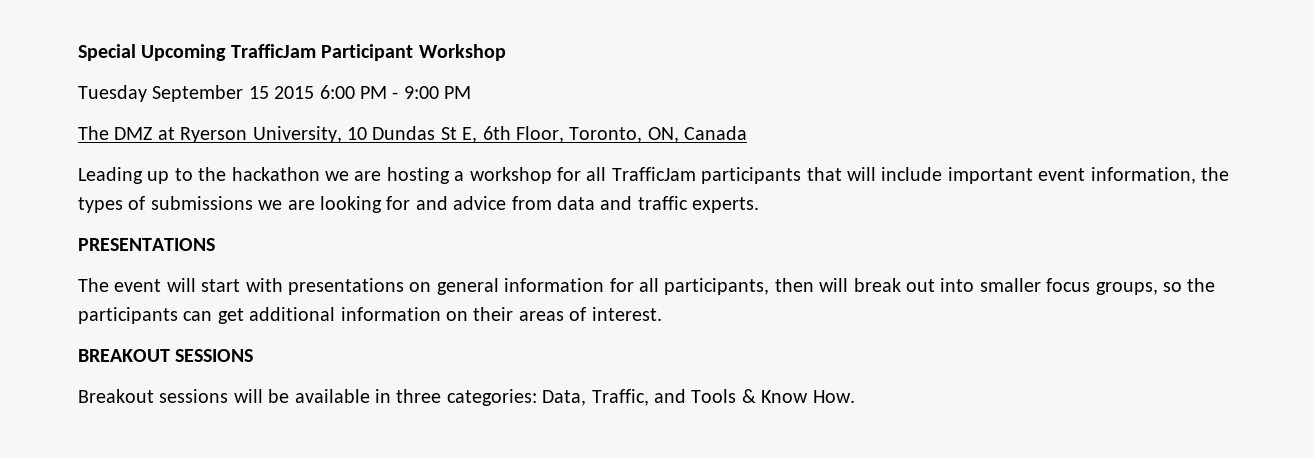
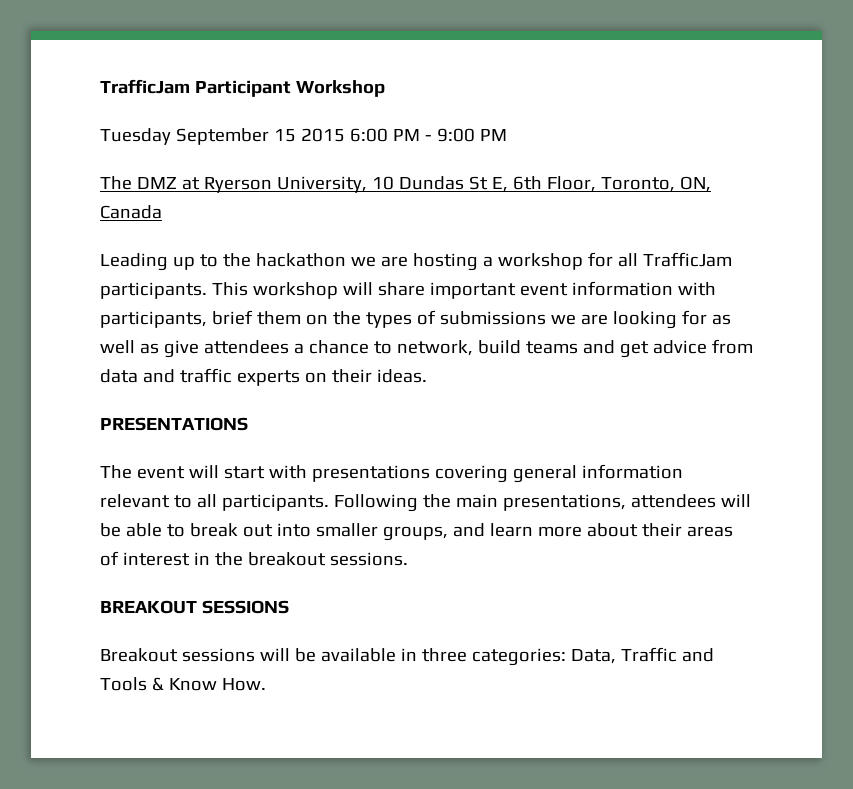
[78,44,227,61] Special Upcoming -> (100, 86) none
[701,167,1196,184] participants that will include important event information, -> [100,281,716,299] [100,310,328,328] participants. This workshop will share important event information with participants, brief them on
[415,196,448,210] and -> [711,314,731,325] [100,340,649,358] as well as give attendees a chance to network, build teams and get
[692,197,760,213] experts. -> [236,369,427,386] experts on their ideas.
[409,282,432,292] on -> [434,465,508,483] covering
[609,278,1216,295] [78,307,662,324] for all participants, then will break out into smaller focus groups, so the participants can get additional information on their areas of interest. -> [100,494,751,512] [100,523,733,541] [100,551,408,566] relevant to all participants. Following the main presentations, attendees will be able to break out into smaller groups, and learn more about their areas of interest in the breakout sessions.
[591,389,649,406] Traffic, -> [620,647,677,662] Traffic

